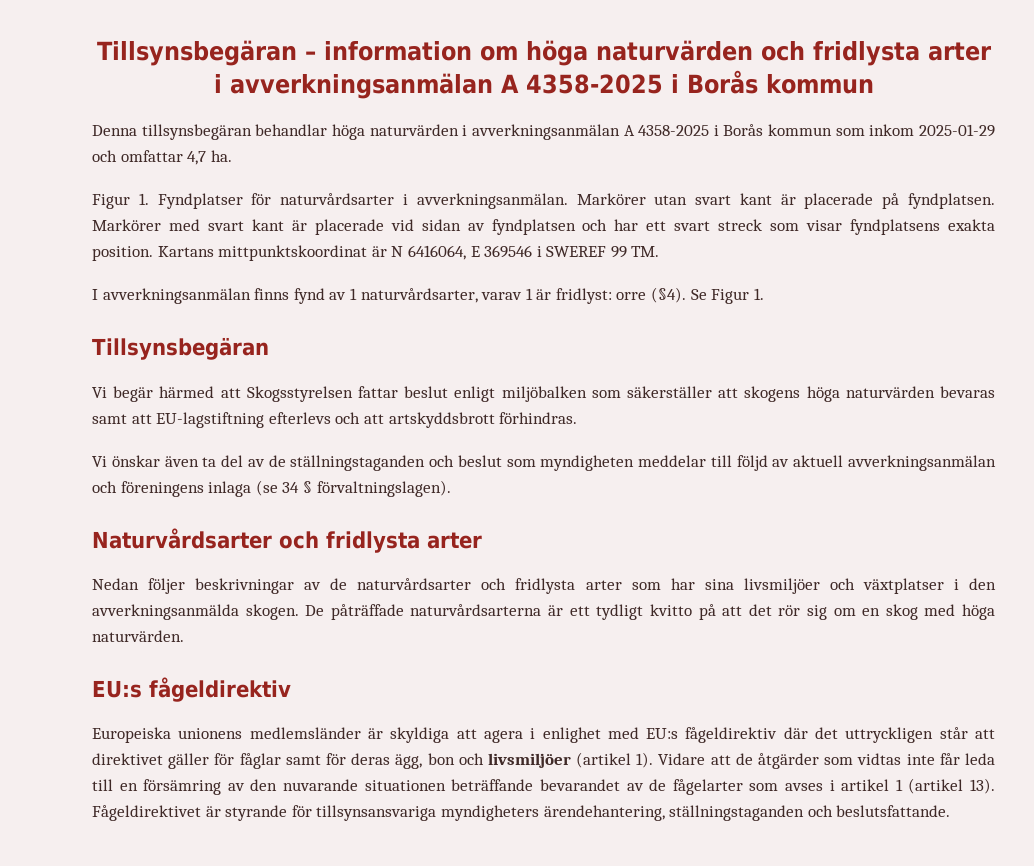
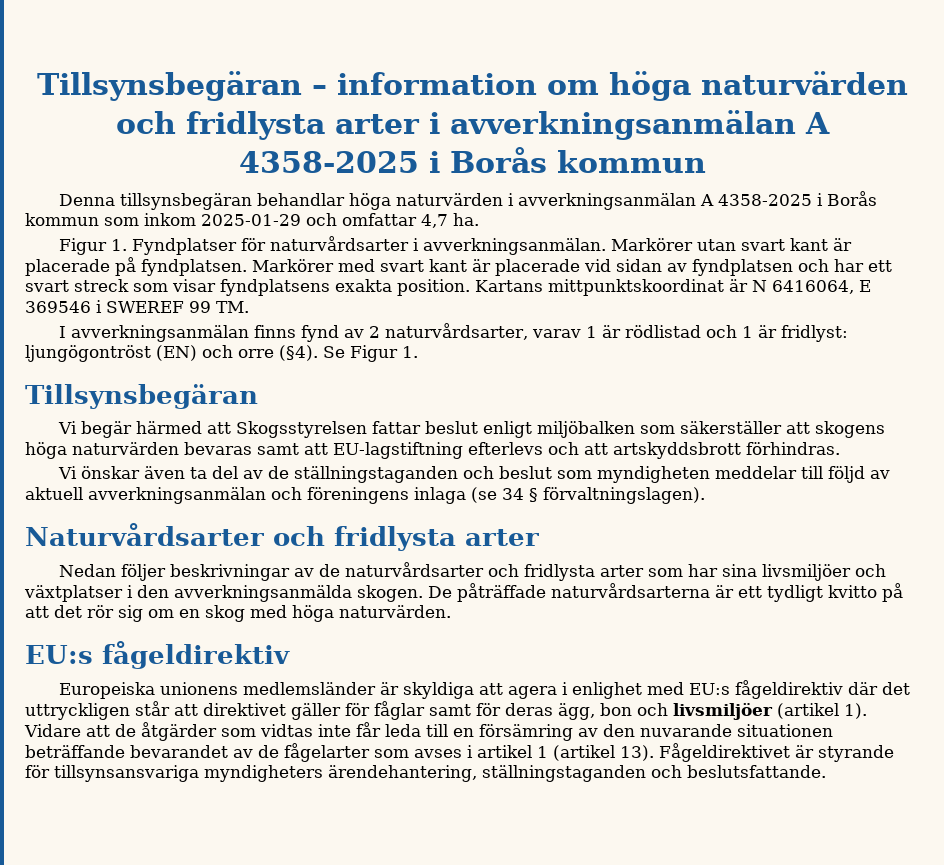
[349,288,357,300] 1 -> [369,326,381,338] 2
[555,288,612,304] fridlyst: -> [625,325,849,342] [25,345,233,362] rödlistad och 1 är fridlyst: ljungögontröst (EN) och

